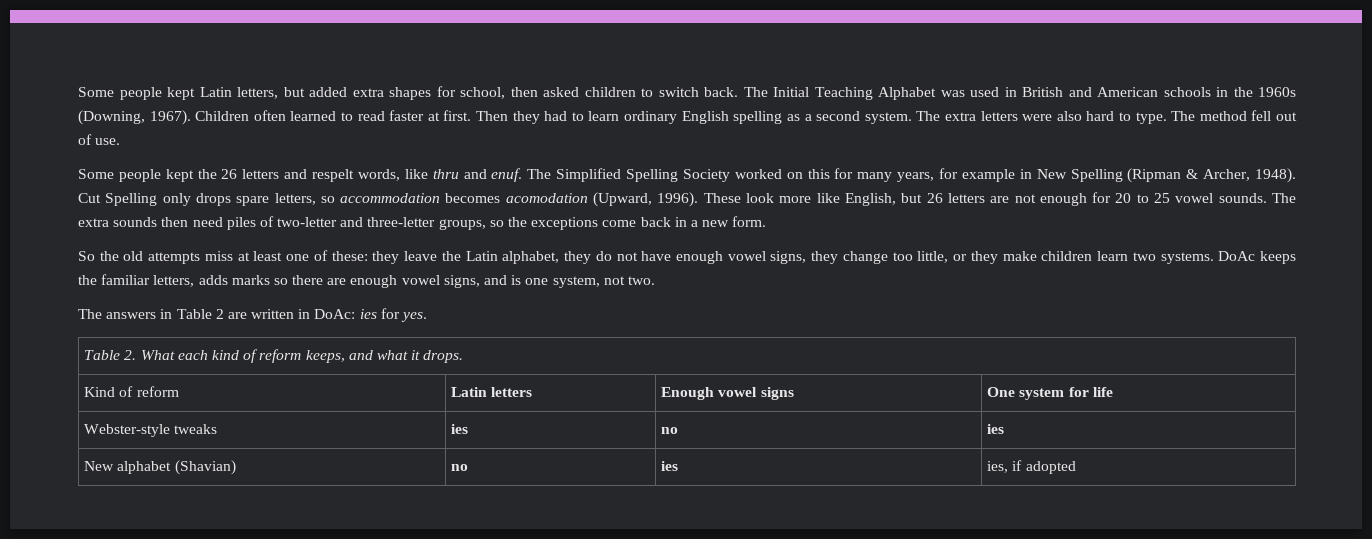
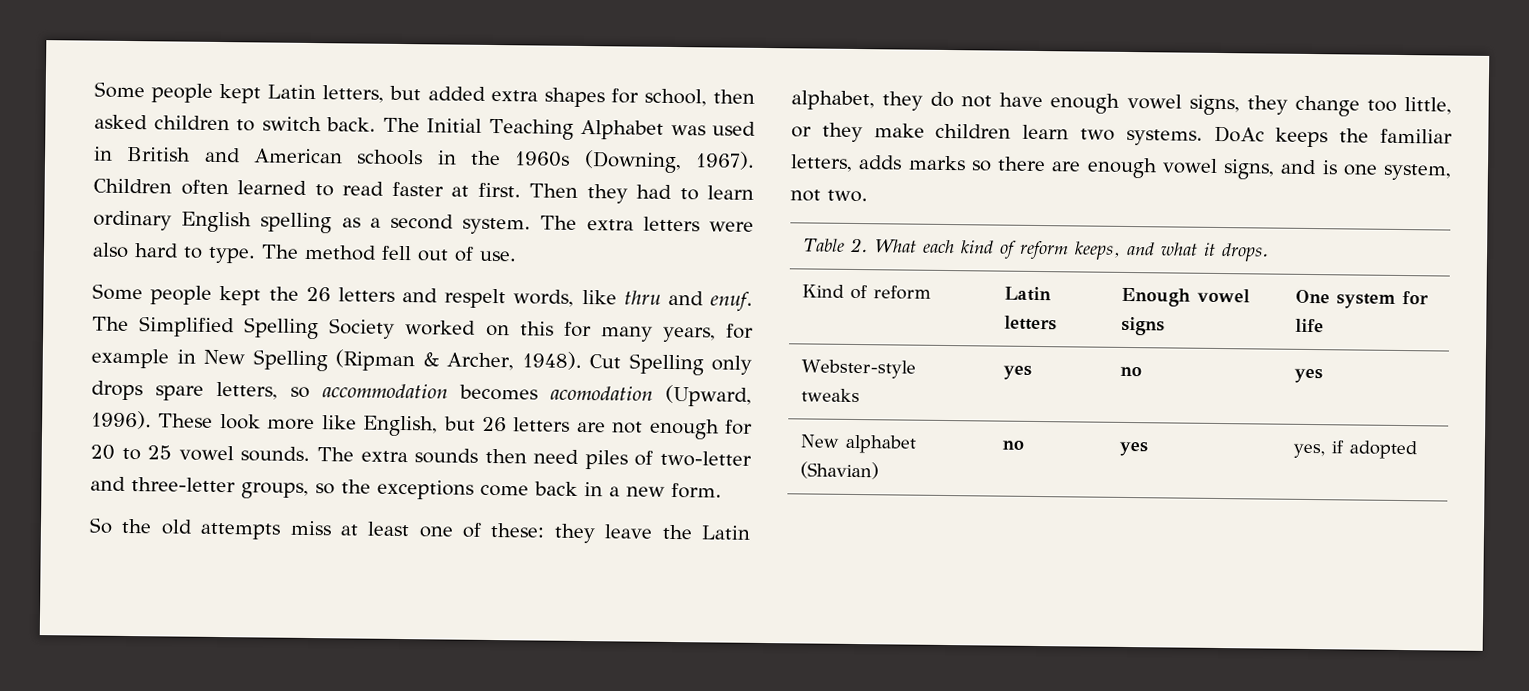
[78,308,428,322] // The answers in Table 2 are written in DoAc: ies for yes. -> (868, 196) none
[451,424,469,434] [661,427,679,434] [987,424,1005,434] ies | no | ies -> [1002,365,1032,380] [1119,366,1142,377] [1293,368,1323,384] yes | no | yes
[661,461,679,471] [987,461,1009,473] ies | ies, -> [1118,441,1148,457] [1292,443,1325,459] yes | yes,

